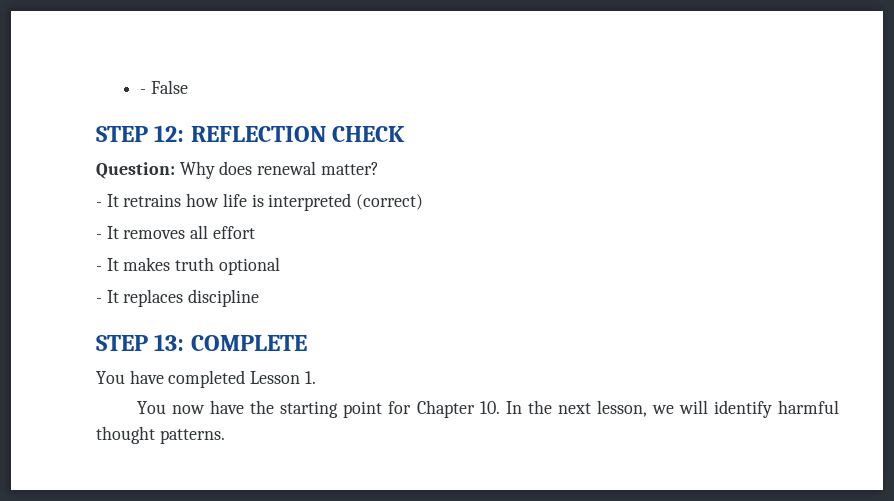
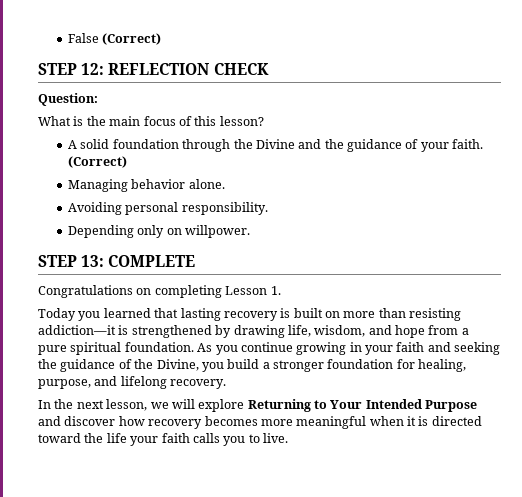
[139,89,146,94] - -> (68, 38) none
(188, 87) none -> [102,33,162,45] (Correct)
[179,161,379,179] [96,193,424,211] [96,225,255,239] [96,257,280,275] [96,289,260,307] Why does renewal matter? // - It retrains how life is interpreted (correct) // - It removes all effort // - It makes truth optional // - It replaces discipline -> [38,116,264,126] [68,139,484,152] [68,156,128,168] [68,179,225,192] [68,202,268,215] [68,225,251,238] // What is the main focus of this lesson? // A solid foundation through the Divine and the guidance of your faith. (Correct) // Managing behavior alone. // Avoiding personal responsibility. // Depending only on willpower.
[96,370,246,388] You have completed -> [38,285,222,298] Congratulations on completing
[137,400,500,418] You now have the starting point for Chapter 10. -> [38,308,462,321] [38,325,469,338] [38,342,501,355] [38,359,467,372] [38,376,227,389] Today you learned that lasting recovery is built on more than resisting addiction—it is strengthened by drawing life, wisdom, and hope from a pure spiritual foundation. As you continue growing in your faith and seeking the guidance of the Divine, you build a stronger foundation for healing, purpose, and lifelong recovery. //
[713,400,839,418] [96,426,225,444] identify harmful thought patterns. -> [198,399,478,412] [38,416,482,429] [38,433,288,446] explore Returning to Your Intended Purpose and discover how recovery becomes more meaningful when it is directed toward the life your faith calls you to live.

